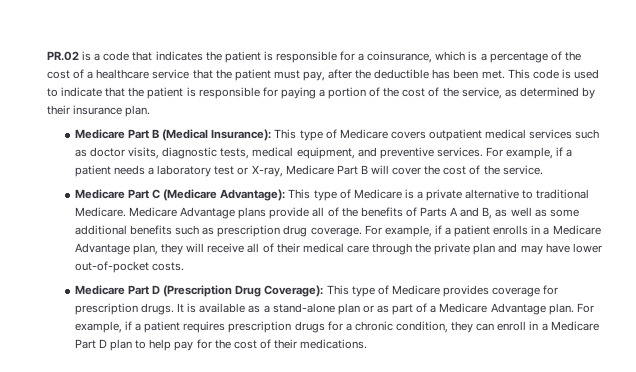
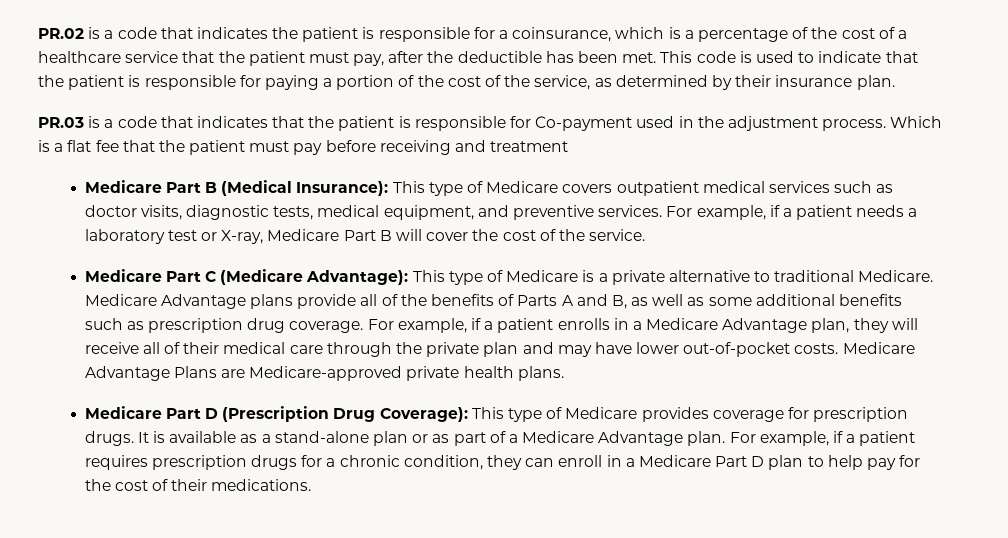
(151, 111) none -> [38,116,943,131] [38,140,569,155] // PR.03 is a code that indicates that the patient is responsible for Co-payment used in the adjustment process. Which is a flat fee that the patient must pay before receiving and treatment
(185, 266) none -> [842,342,915,354] [84,366,564,381] Medicare Advantage Plans are Medicare-approved private health plans.

